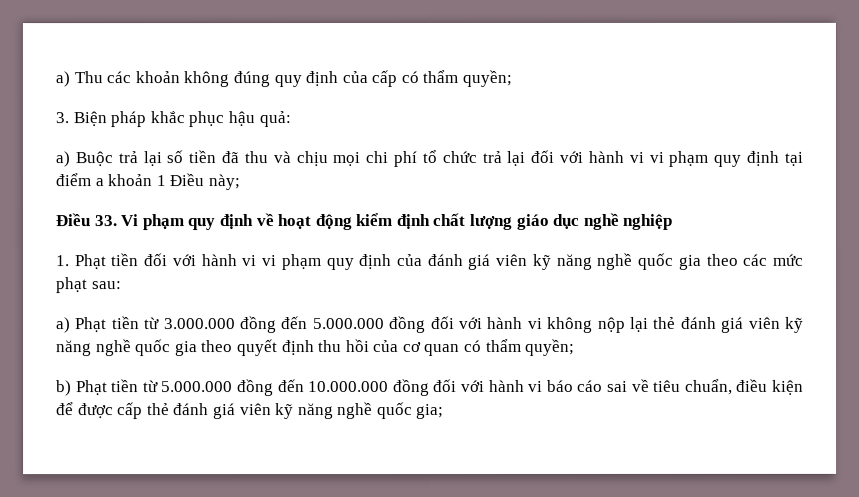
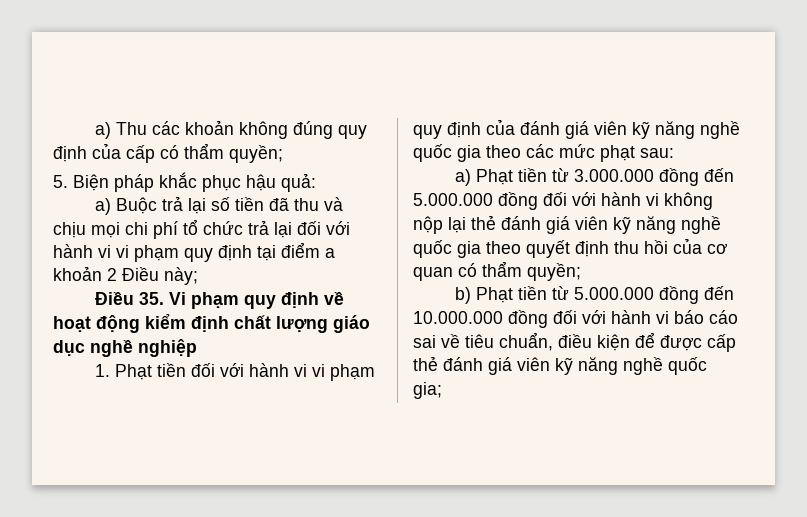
[55,112,69,124] 3. -> [53,175,68,188] 5.
[155,175,166,187] 1 -> [107,268,117,281] 2
[93,215,117,227] 33. -> [138,292,164,305] 35.

